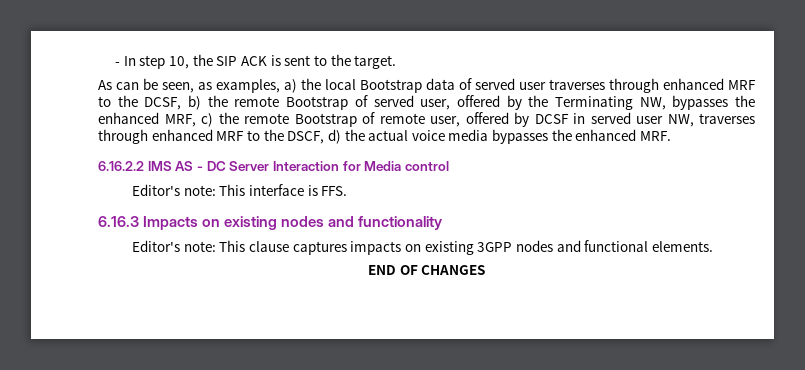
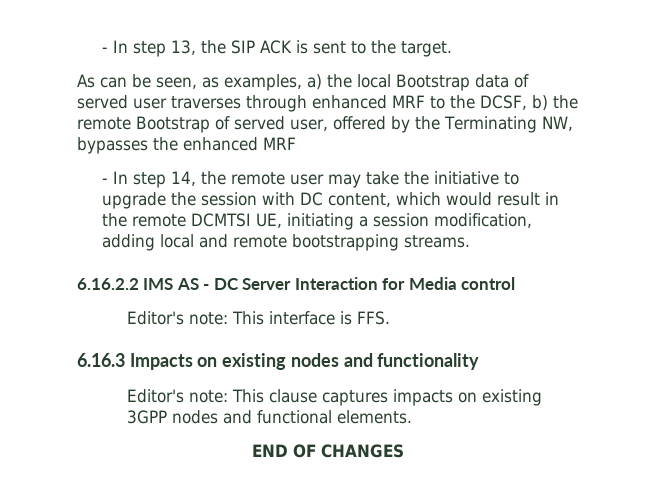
[115,55,189,69] - In step 10, -> [101,40,196,57] - In step 13,
[164,112,755,127] [98,129,672,144] MRF, c) the remote Bootstrap of remote user, offered by DCSF in served user NW, traverses through enhanced MRF to the DSCF, d) the actual voice media bypasses the enhanced MRF. -> [263,137,296,150] [101,171,519,188] [101,192,559,209] [101,213,532,230] [101,234,470,251] MRF // - In step 14, the remote user may take the initiative to upgrade the session with DC content, which would result in the remote DCMTSI UE, initiating a session modification, adding local and remote bootstrapping streams.

